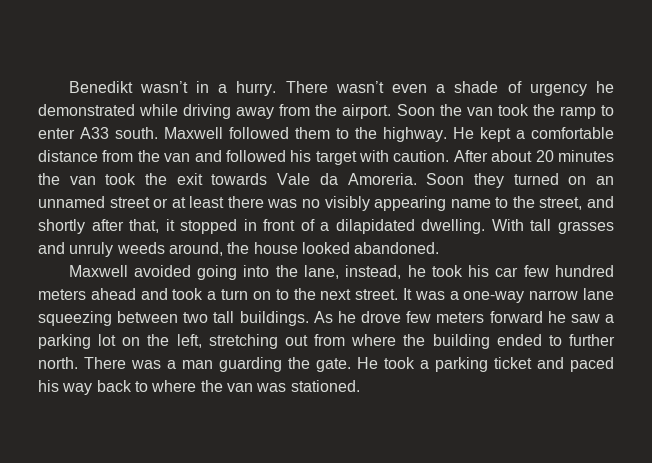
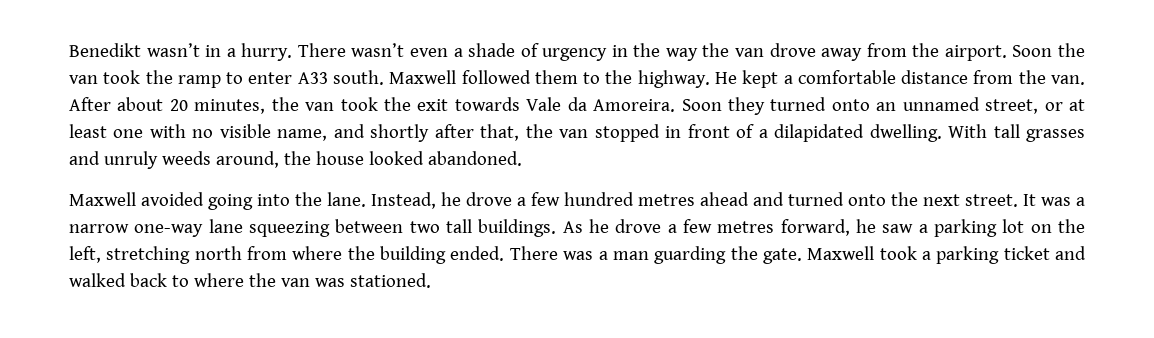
[595,81,614,93] [38,104,232,119] he demonstrated while driving -> [611,43,816,61] in the way the van drove
[164,150,450,165] van and followed his target with caution. -> [1051,75,1086,85] van.
[558,150,615,162] minutes -> [194,99,266,114] minutes,
[347,173,417,185] Amoreria. -> [593,99,676,112] Amoreira.
[568,176,587,185] on -> [831,99,870,111] onto
[109,197,150,208] street -> [985,99,1039,114] street,
[227,196,583,211] there was no visibly appearing name to the street, -> [113,124,328,141] one with no visible name,
[165,219,175,231] it -> [525,124,589,138] the van
[304,265,519,279] lane, instead, he took his car -> [327,192,526,209] lane. Instead, he drove a
[38,289,86,300] meters -> [638,194,695,206] metres
[172,288,289,300] took a turn on to -> [788,192,886,206] turned onto
[463,290,579,303] one-way narrow -> [69,224,204,237] narrow one-way
[406,311,543,323] few meters forward -> [667,219,850,236] a few metres forward,
[284,335,308,346] out -> [194,246,242,260] north
[496,334,615,346] [38,357,78,369] ended to further north. -> [450,246,505,261] ended.
[357,357,378,369] He -> [807,246,875,260] Maxwell
[570,357,614,372] [38,380,93,395] paced his way -> [69,273,126,287] walked

